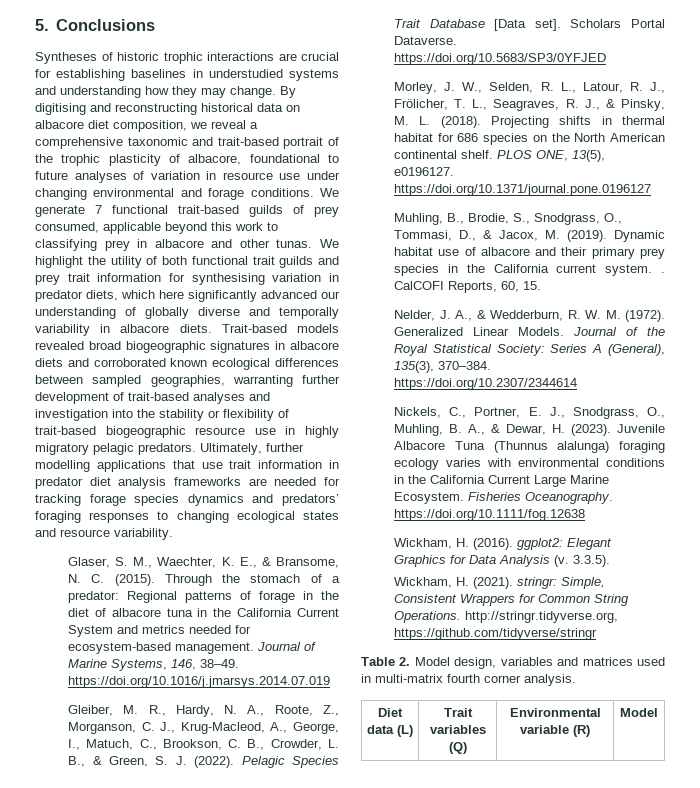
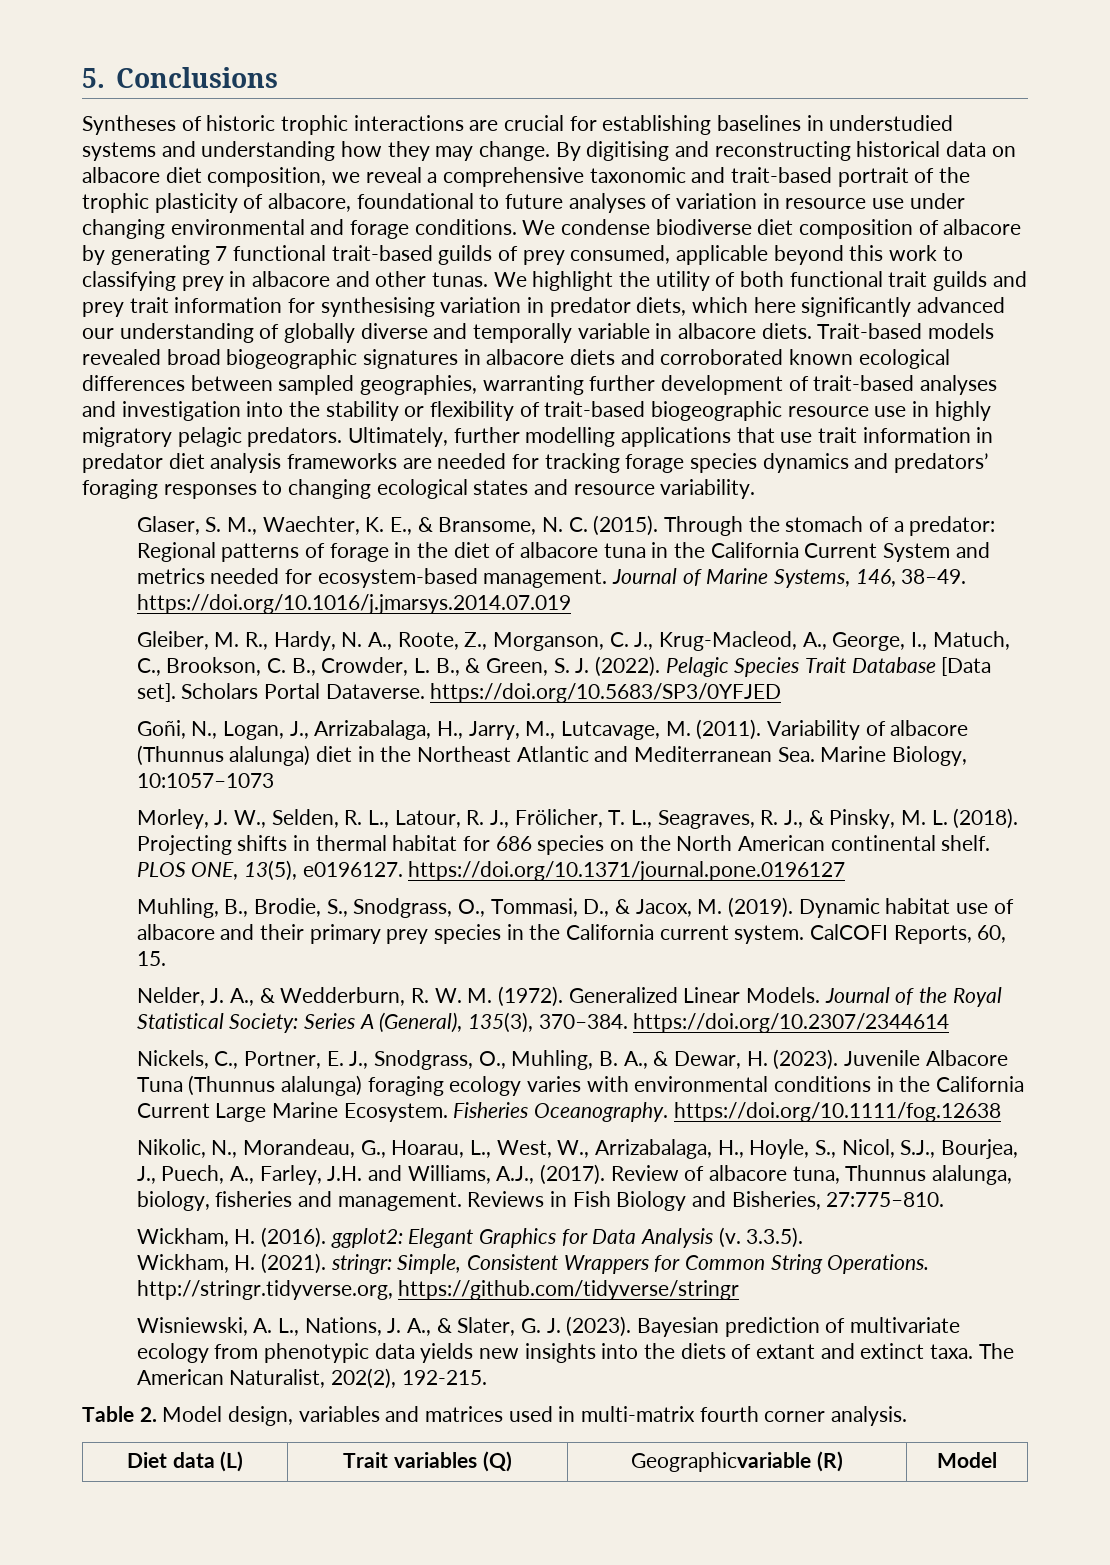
[35,205,85,217] generate -> [561,219,1022,239] [82,245,210,265] condense biodiverse diet composition of albacore by generating
[35,324,90,336] variability -> [577,323,650,339] variable
(607, 59) none -> [136,719,969,740] [136,745,968,766] [136,773,274,788] // Goñi, N., Logan, J., Arrizabalaga, H., Jarry, M., Lutcavage, M. (2011). Variability of albacore (Thunnus alalunga) diet in the Northeast Atlantic and Mediterranean Sea. Marine Biology, 10:1057–1073
[661,272,665,273] . -> (805, 934) none
(586, 515) none -> [136,1139,1019,1159] [136,1164,1013,1185] [136,1191,945,1211] // Nikolic, N., Morandeau, G., Hoarau, L., West, W., Arrizabalaga, H., Hoyle, S., Nicol, S.J., Bourjea, J., Puech, A., Farley, J.H. and Williams, A.J., (2017). Review of albacore tuna, Thunnus alalunga, biology, fisheries and management. Reviews in Fish Biology and Bisheries, 27:775–810.
(598, 634) none -> [136,1316,961,1337] [136,1343,1014,1363] [136,1368,487,1389] // Wisniewski, A. L., Nations, J. A., & Slater, G. J. (2023). Bayesian prediction of multivariate ecology from phenotypic data yields new insights into the diets of extant and extinct taxa. The American Naturalist, 202(2), 192-215.
[509,708,601,717] [520,725,569,734] Environmental variable -> [631,1452,812,1472] Geographicvariable

